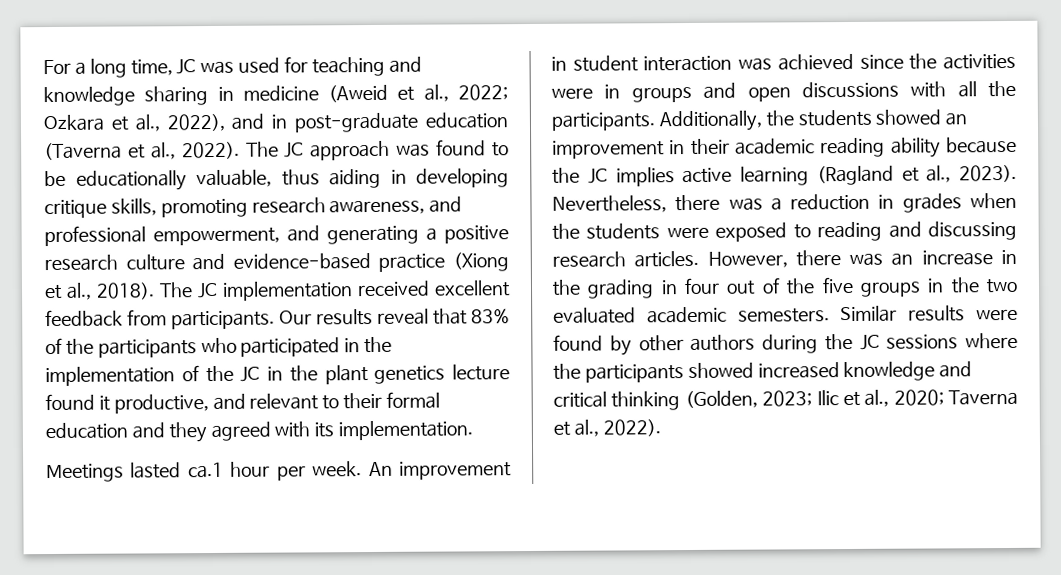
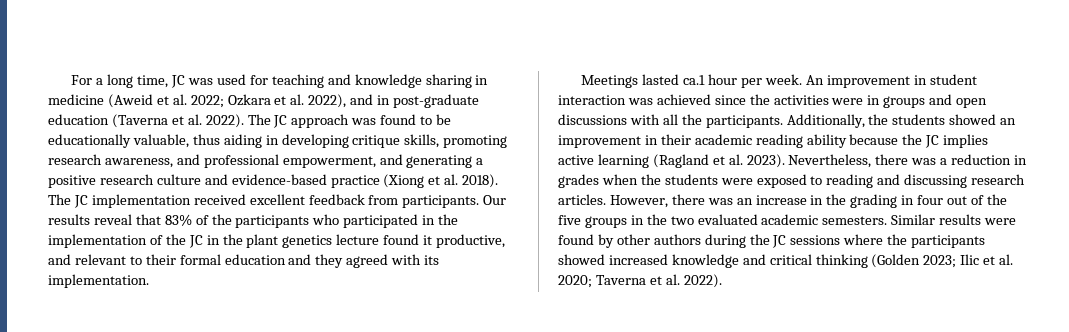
[423,84,449,102] al., -> [172,94,187,105] al.
[134,114,161,132] al., -> [290,94,305,105] al.
[150,142,176,160] al., -> [187,114,202,125] al.
[66,282,92,300] al., -> [444,174,459,185] al.
[926,165,952,183] al., -> [728,154,743,165] al.
[684,390,758,409] (Golden, -> [871,254,921,268] (Golden
[864,389,890,407] al., -> [999,254,1014,265] al.
[573,419,599,437] al., -> [665,274,680,285] al.

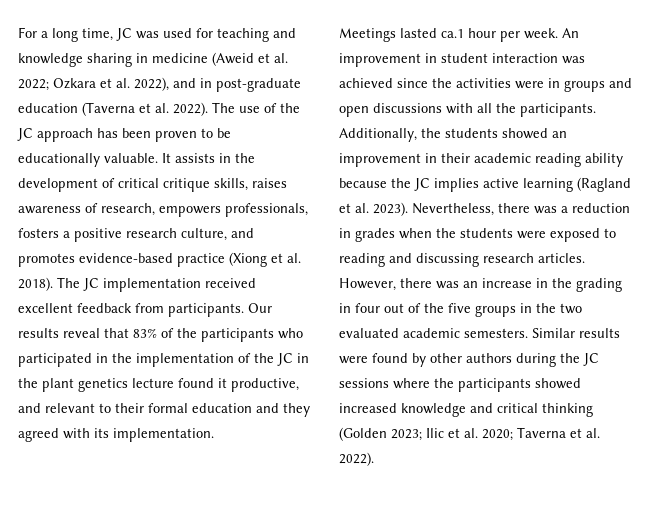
[273,114,452,128] [48,134,508,148] [48,154,484,168] [48,174,228,188] JC approach was found to be educationally valuable, thus aiding in developing critique skills, promoting research awareness, and professional empowerment, and generating a positive research culture and -> [239,103,300,113] [17,128,231,142] [18,153,255,167] [18,178,287,192] [18,203,308,217] [18,228,254,242] [18,253,75,267] use of the JC approach has been proven to be educationally valuable. It assists in the development of critical critique skills, raises awareness of research, empowers professionals, fosters a positive research culture, and promotes

